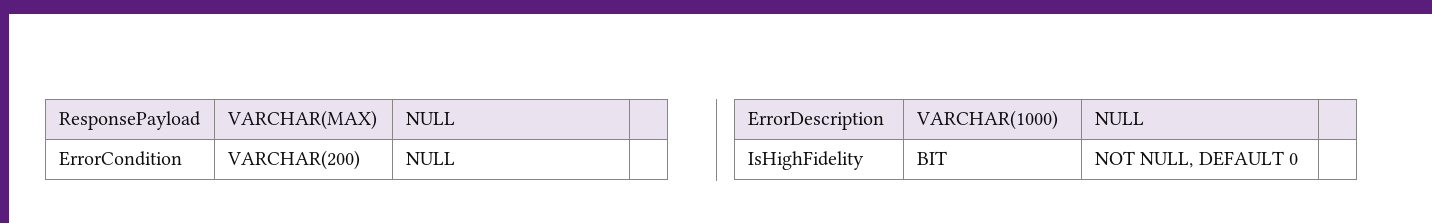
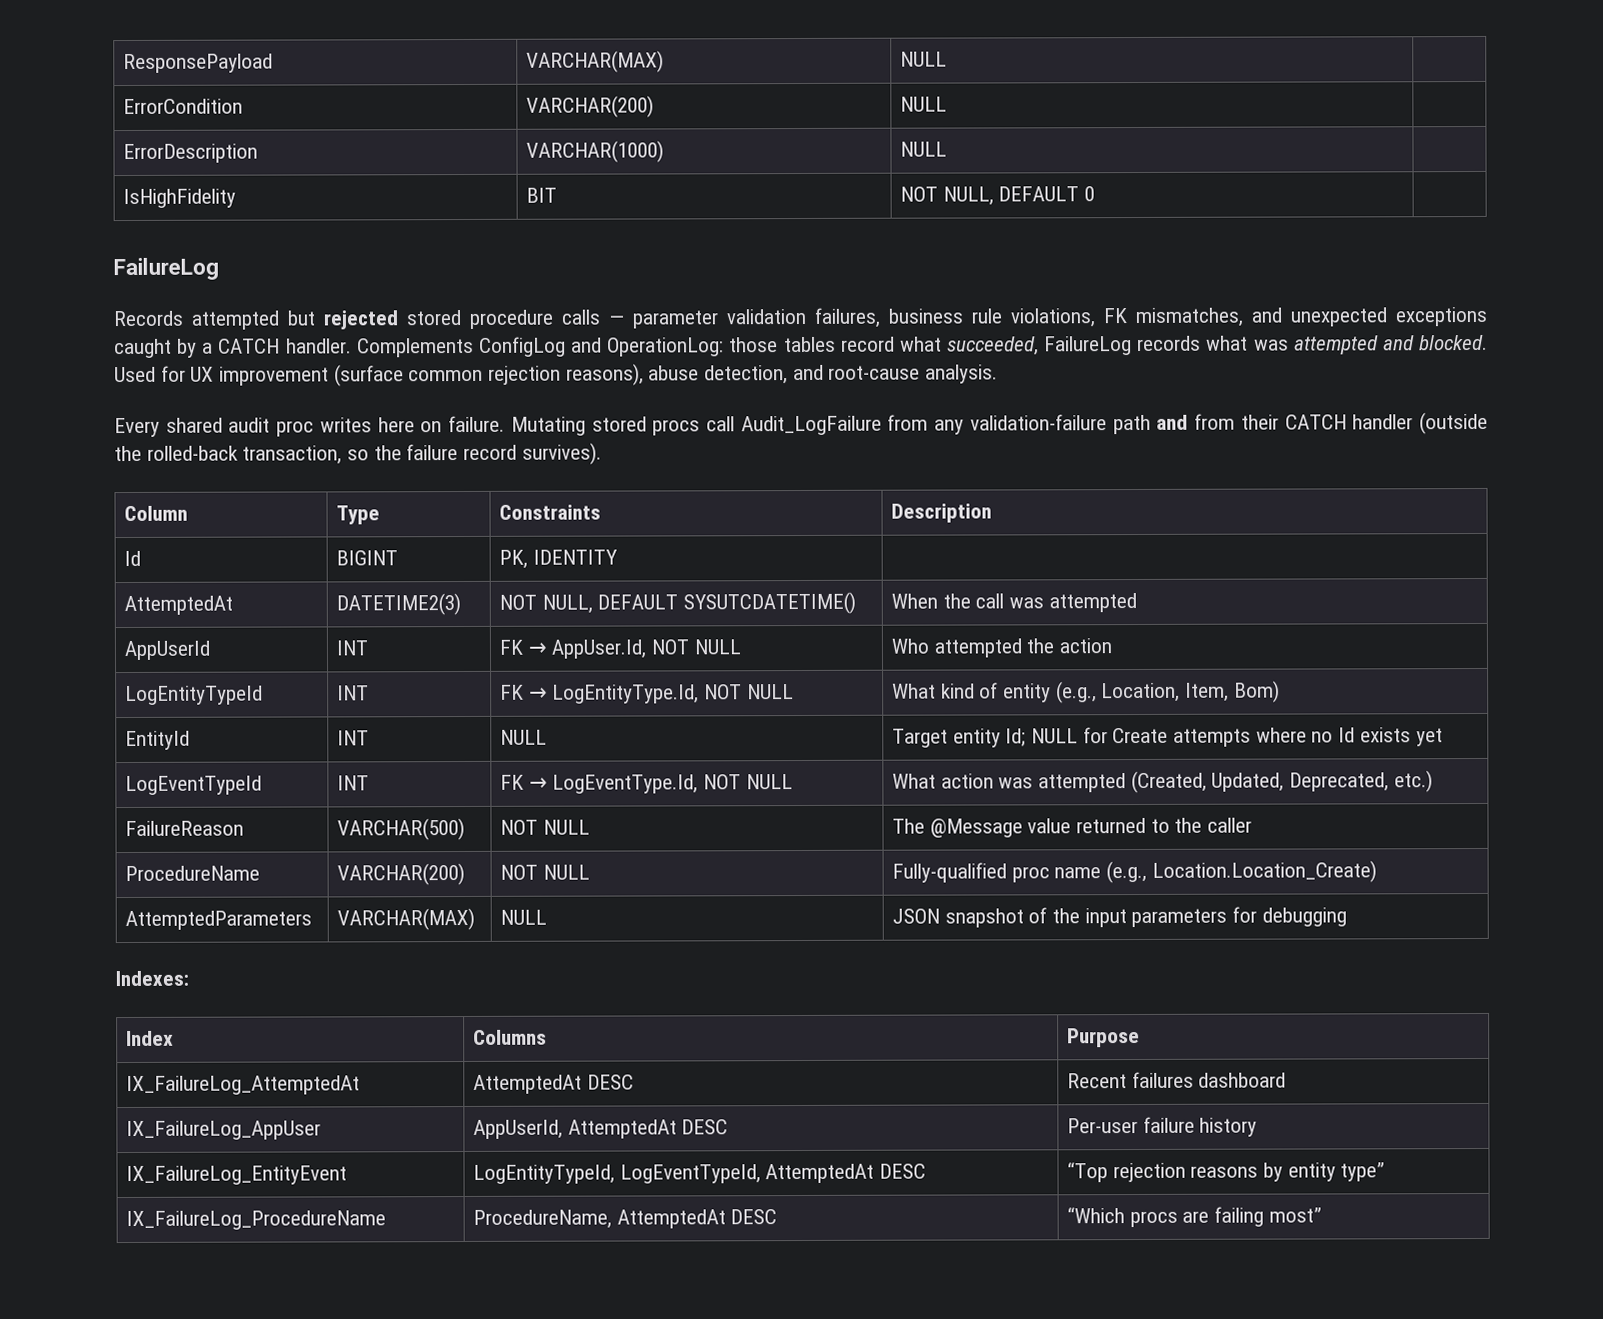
(1299, 159) none -> [113,257,219,281] [113,306,1488,330] [114,334,1489,359] [114,363,999,387] [114,411,1489,438] [114,442,602,465] [124,505,189,522] [336,505,381,525] [499,504,602,520] [891,503,993,523] [124,550,142,567] [336,550,399,566] [499,549,618,569] [124,595,234,616] [336,593,462,616] [499,591,857,615] [891,593,1137,613] [124,640,211,661] [336,640,369,656] [499,639,741,659] [891,638,1113,658] [125,685,264,706] [337,685,370,701] [500,684,794,704] [892,680,1280,704] [125,730,191,751] [337,730,370,746] [500,729,548,745] [892,727,1443,748] [125,775,263,796] [337,775,370,791] [500,774,793,794] [892,770,1433,794] [125,820,245,837] [337,817,466,841] [500,819,590,835] [892,817,1253,838] [125,865,261,882] [337,862,466,886] [500,864,590,880] [892,860,1377,884] [125,910,313,931] [337,907,476,931] [500,909,548,925] [892,906,1347,928] [115,970,189,987] [126,1030,175,1047] [473,1029,548,1045] [1067,1027,1141,1048] [126,1075,361,1096] [473,1074,634,1094] [1067,1071,1287,1089] [126,1120,322,1141] [473,1119,729,1139] [1067,1116,1258,1137] [126,1165,348,1186] [473,1163,927,1184] [1067,1162,1386,1183] [126,1210,387,1231] [473,1209,778,1229] [1067,1206,1322,1228] // FailureLog // Records attempted but rejected stored procedure calls — parameter validation failures, business rule violations, FK mismatches, and unexpected exceptions caught by a CATCH handler. Complements ConfigLog and OperationLog: those tables record what succeeded, FailureLog records what was attempted and blocked. Used for UX improvement (surface common rejection reasons), abuse detection, and root-cause analysis. // Every shared audit proc writes here on failure. Mutating stored procs call Audit_LogFailure from any validation-failure path and from their CATCH handler (outside the rolled-back transaction, so the failure record survives). // Column | Type | Constraints | Description // Id | BIGINT | PK, IDENTITY | // AttemptedAt | DATETIME2(3) | NOT NULL, DEFAULT SYSUTCDATETIME() | When the call was attempted // AppUserId | INT | FK → AppUser.Id, NOT NULL | Who attempted the action // LogEntityTypeId | INT | FK → LogEntityType.Id, NOT NULL | What kind of entity (e.g., Location, Item, Bom) // EntityId | INT | NULL | Target entity Id; NULL for Create attempts where no Id exists yet // LogEventTypeId | INT | FK → LogEventType.Id, NOT NULL | What action was attempted (Created, Updated, Deprecated, etc.) // FailureReason | VARCHAR(500) | NOT NULL | The @Message value returned to the caller // ProcedureName | VARCHAR(200) | NOT NULL | Fully-qualified proc name (e.g., Location.Location_Create) // AttemptedParameters | VARCHAR(MAX) | NULL | JSON snapshot of the input parameters for debugging // Indexes: // Index | Columns | Purpose // IX_FailureLog_AttemptedAt | AttemptedAt DESC | Recent failures dashboard // IX_FailureLog_AppUser | AppUserId, AttemptedAt DESC | Per-user failure history // IX_FailureLog_EntityEvent | LogEntityTypeId, LogEventTypeId, AttemptedAt DESC | “Top rejection reasons by entity type” // IX_FailureLog_ProcedureName | ProcedureName, AttemptedAt DESC | “Which procs are failing most”

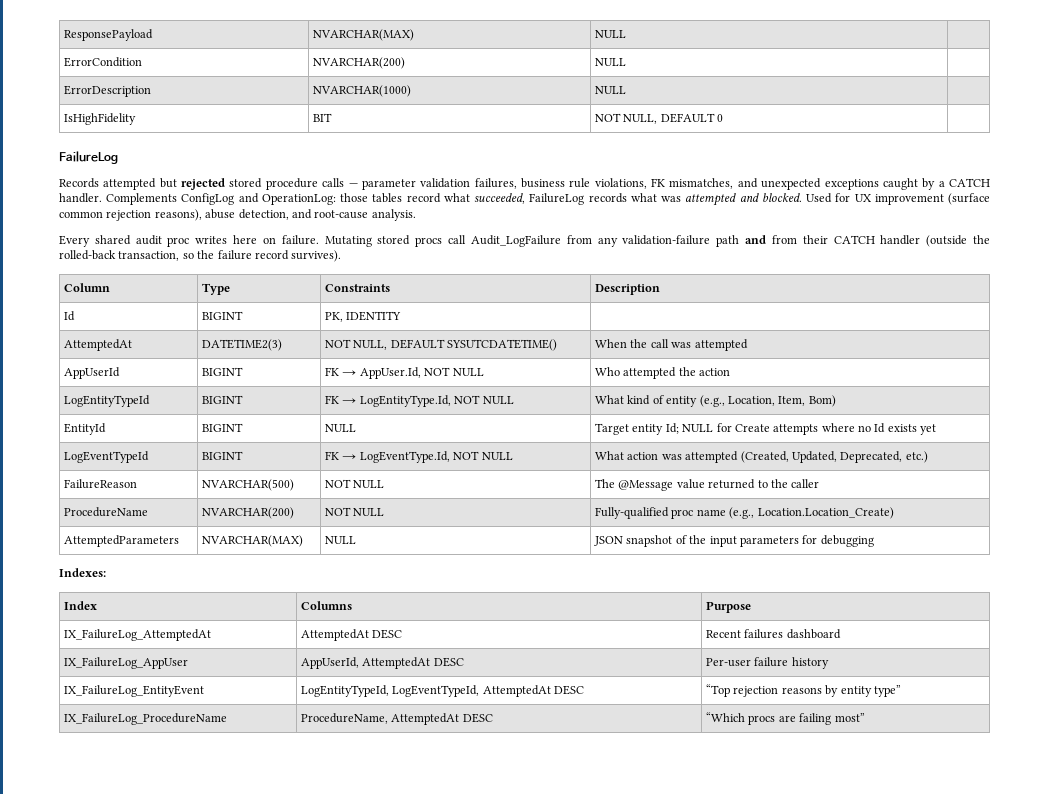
[526,50,665,73] VARCHAR(MAX) -> [313,29,415,41] NVARCHAR(MAX)
[526,95,655,118] VARCHAR(200) -> [313,57,406,69] NVARCHAR(200)
[526,140,665,163] VARCHAR(1000) -> [313,85,412,97] NVARCHAR(1000)
[336,640,369,656] INT -> [202,367,244,376] BIGINT
[337,685,370,701] INT -> [202,395,244,404] BIGINT
[337,730,370,746] INT -> [202,423,244,432] BIGINT
[337,775,370,791] INT -> [202,451,244,460] BIGINT
[337,817,466,841] VARCHAR(500) -> [202,479,295,491] NVARCHAR(500)
[337,862,466,886] VARCHAR(200) -> [202,507,295,519] NVARCHAR(200)
[337,907,476,931] VARCHAR(MAX) -> [202,535,304,547] NVARCHAR(MAX)

